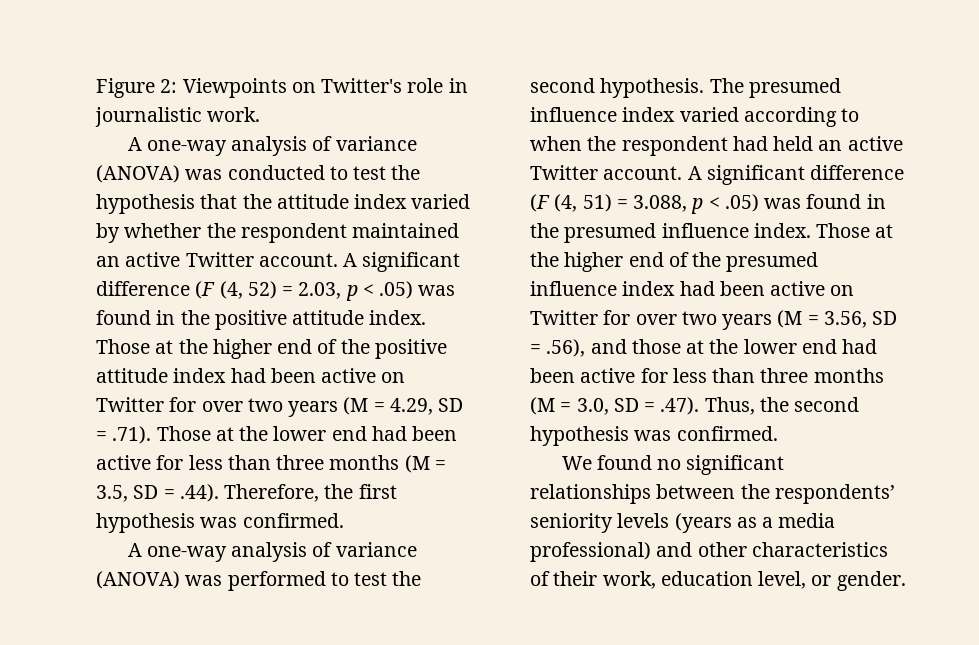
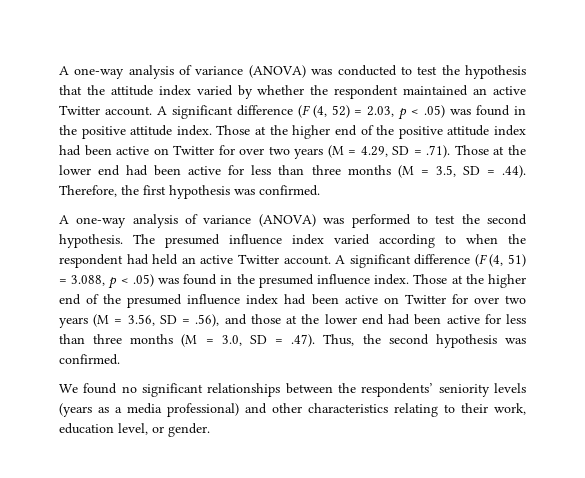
[96,78,468,98] [95,107,261,127] Figure 2: Viewpoints on Twitter's role in journalistic work. // -> (59, 70) none
[530,571,550,586] of -> [394,403,455,417] relating to

